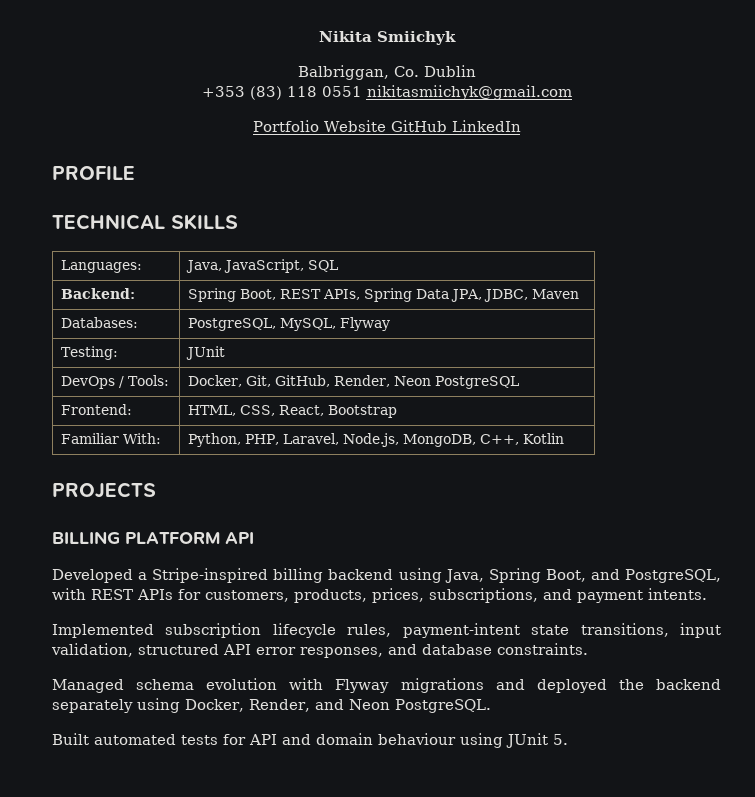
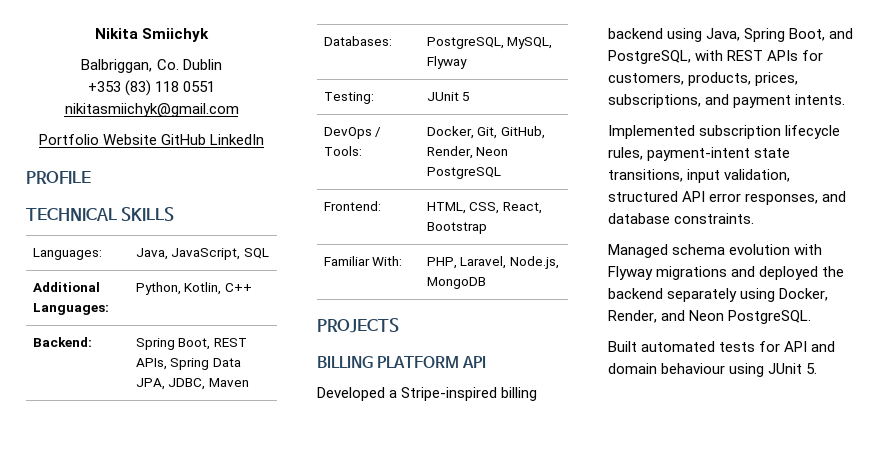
(338, 266) none -> [32,282,100,292] [32,303,109,315] [135,282,252,295] // Additional Languages: | Python, Kotlin, C++
(225, 353) none -> [462,92,471,101] 5
[187,433,241,447] Python, -> (403, 261) none
[402,433,564,447] MongoDB, C++, Kotlin -> [426,277,486,289] MongoDB

